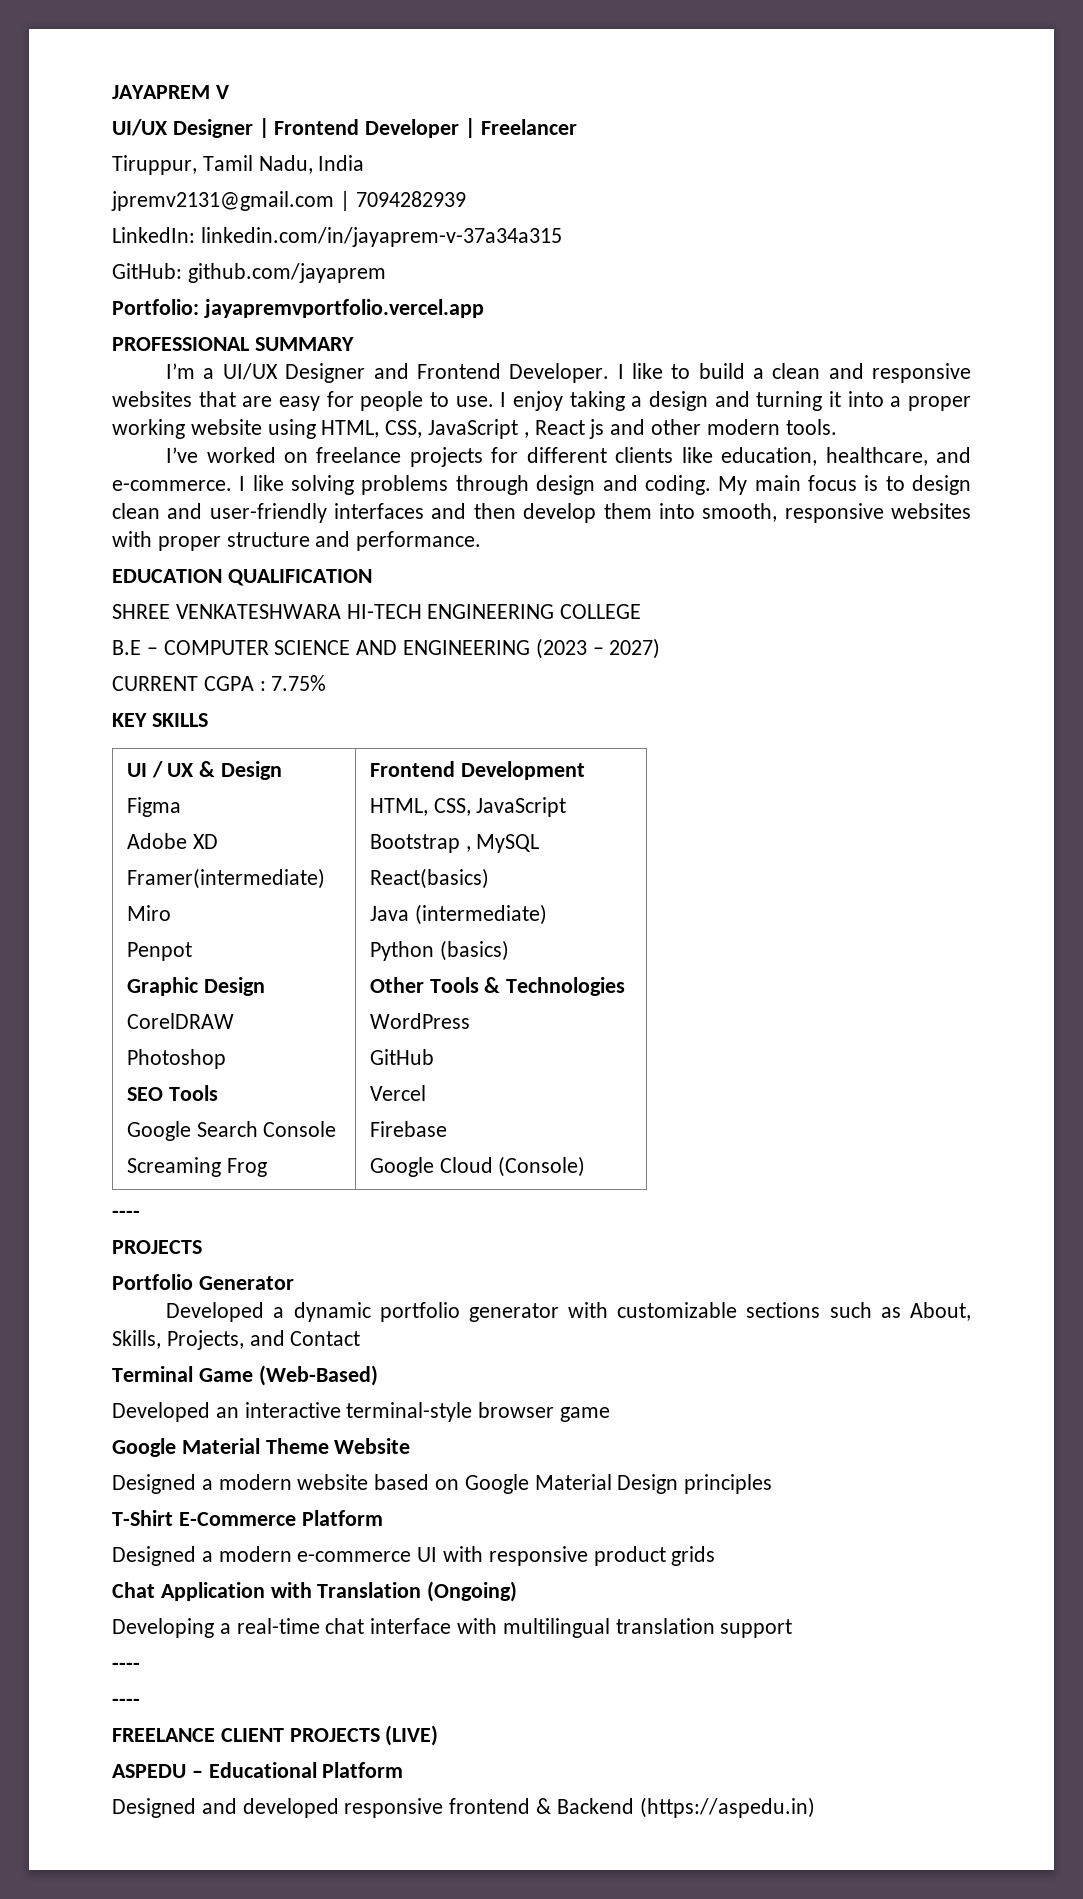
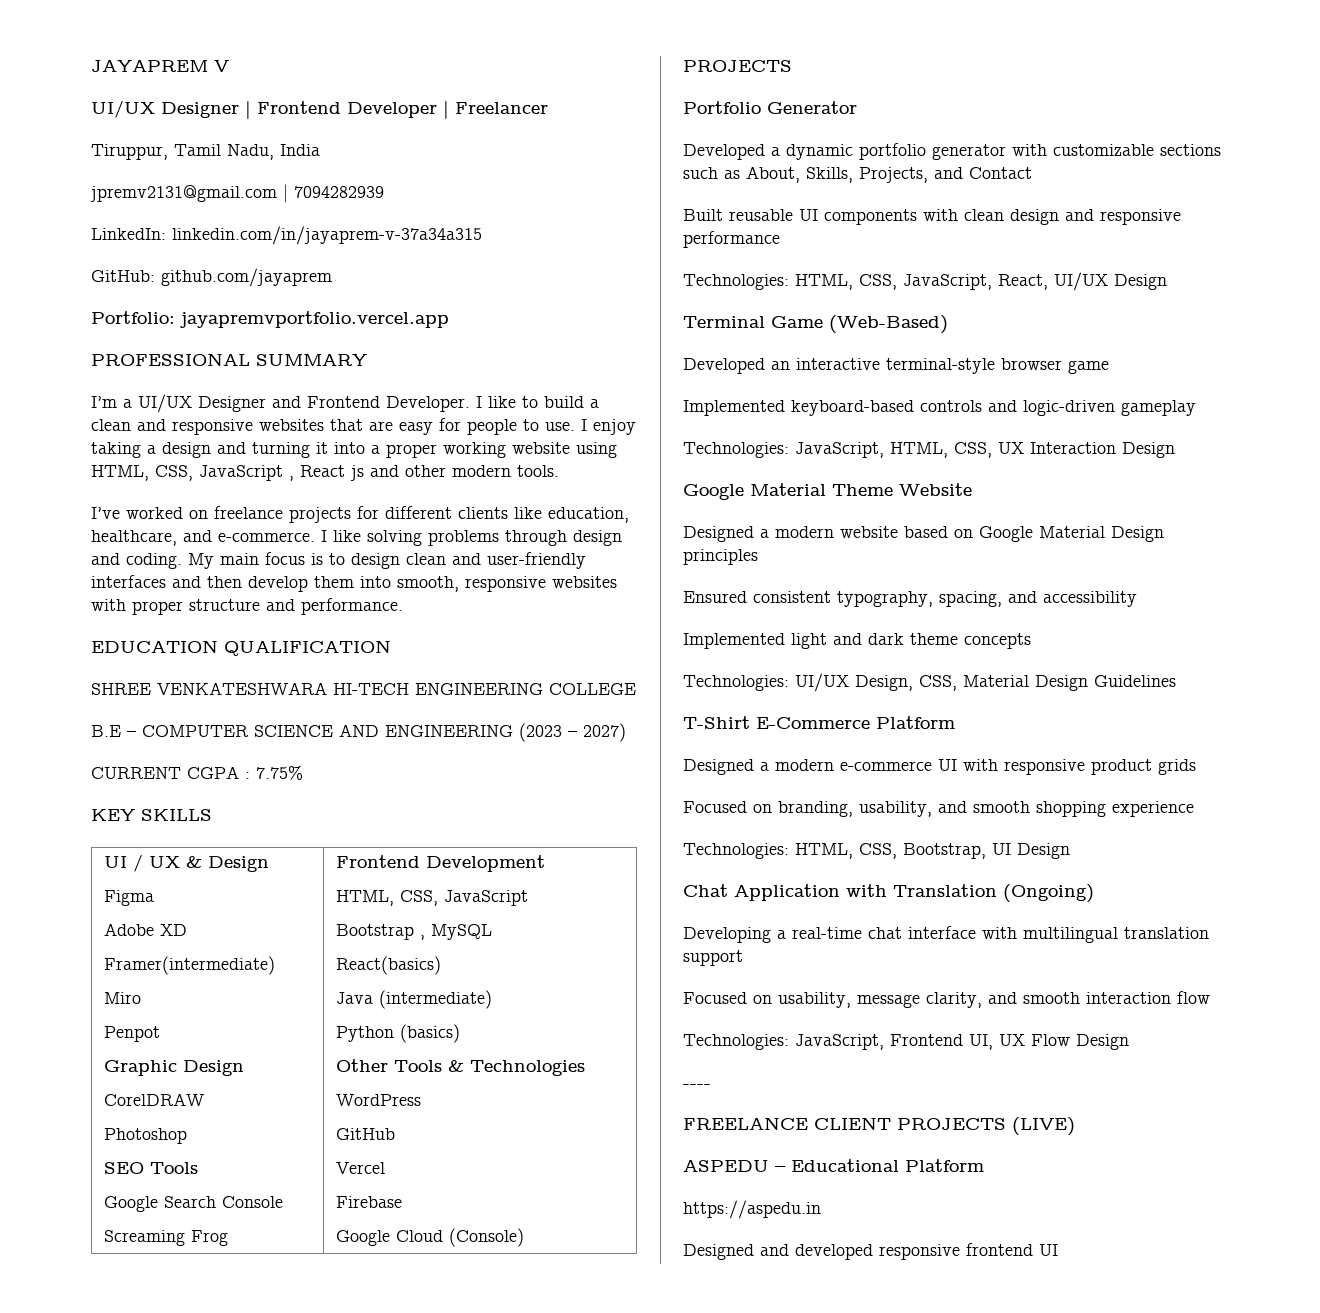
[112,1210,140,1218] // ---- -> (524, 1237) none
(361, 1338) none -> [683,209,1181,225] [683,231,780,248] [683,272,1167,291] // Built reusable UI components with clean design and responsive performance // Technologies: HTML, CSS, JavaScript, React, UI/UX Design
(611, 1414) none -> [683,400,1196,416] [683,442,1175,458] // Implemented keyboard-based controls and logic-driven gameplay // Technologies: JavaScript, HTML, CSS, UX Interaction Design
(773, 1484) none -> [683,591,1137,607] [683,633,1031,649] [683,673,1176,692] // Ensured consistent typography, spacing, and accessibility // Implemented light and dark theme concepts // Technologies: UI/UX Design, CSS, Material Design Guidelines
(716, 1556) none -> [683,801,1194,817] [683,843,1070,859] // Focused on branding, usability, and smooth shopping experience // Technologies: HTML, CSS, Bootstrap, UI Design
[112,1662,140,1670] ---- -> [683,991,1210,1008] [683,1034,1129,1050] Focused on usability, message clarity, and smooth interaction flow // Technologies: JavaScript, Frontend UI, UX Flow Design
(404, 1770) none -> [683,1200,821,1219] // https://aspedu.in
[536,1797,815,1818] & Backend (https://aspedu.in) -> [1039,1244,1058,1256] UI

